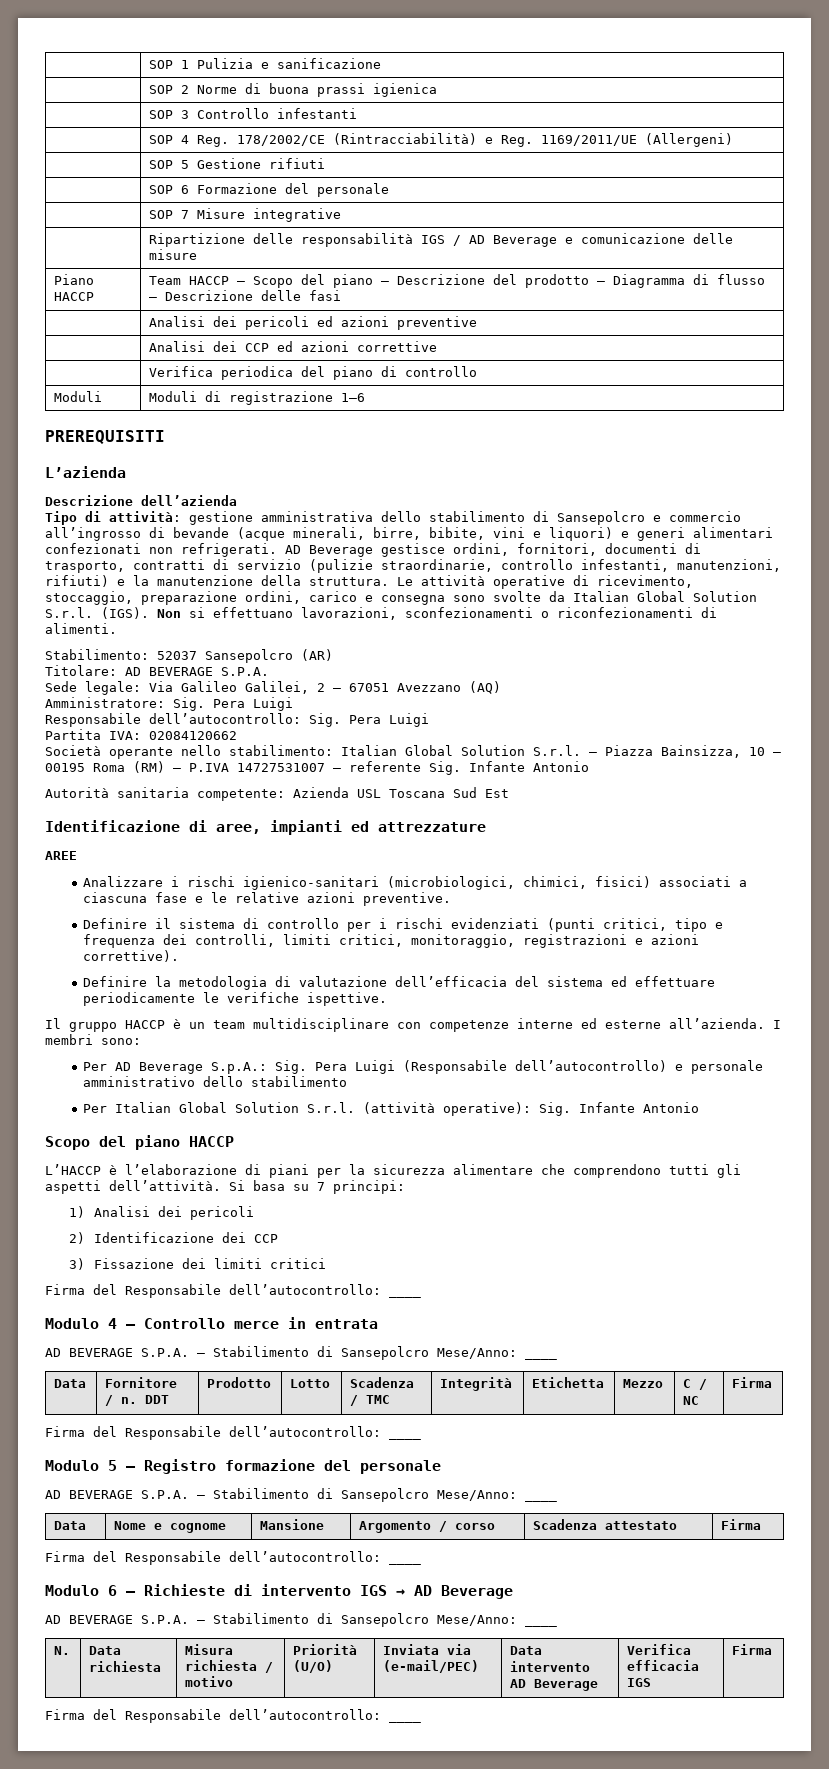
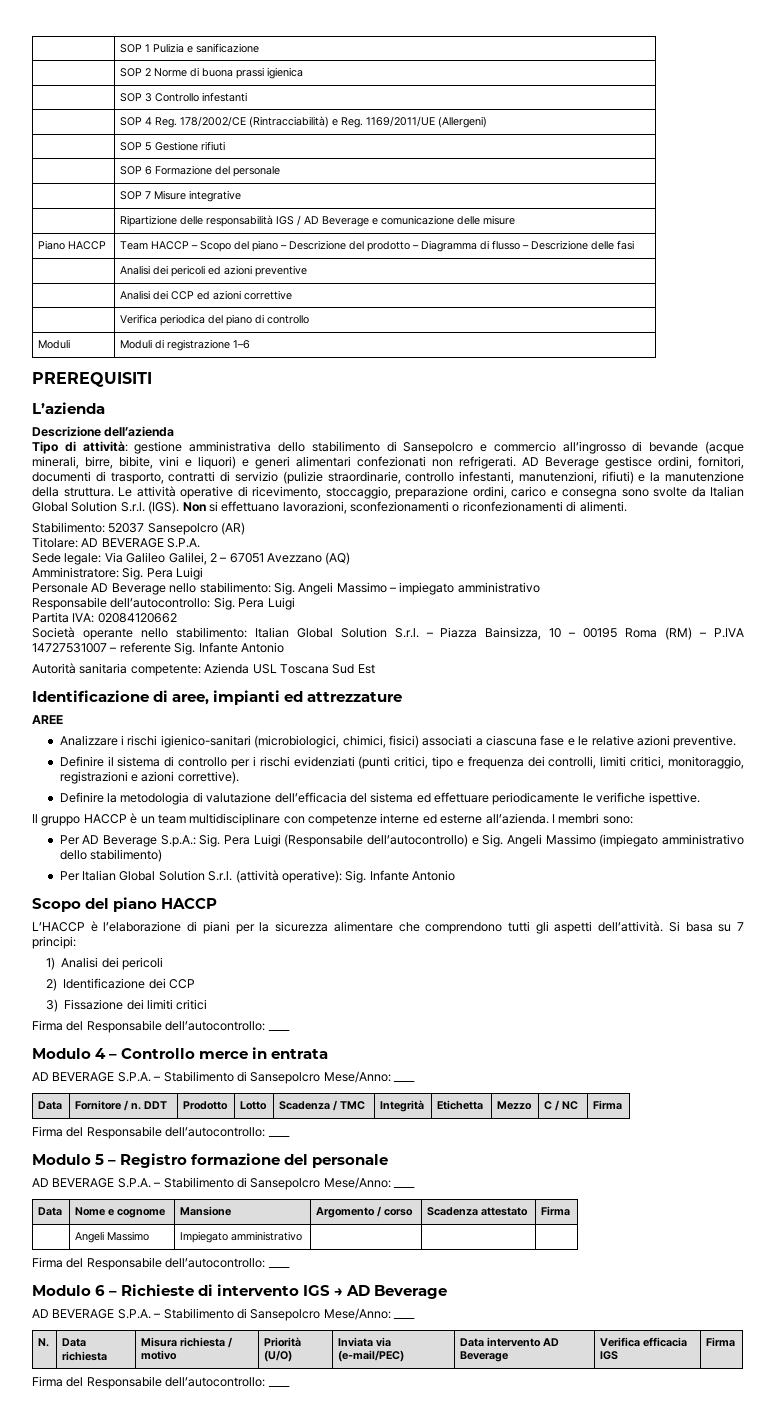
(293, 704) none -> [32,582,540,595] // Personale AD Beverage nello stabilimento: Sig. Angeli Massimo – impiegato amministrativo
[691,1060,764,1074] personale -> [482,834,659,847] Sig. Angeli Massimo (impiegato
[251,1076,348,1087] stabilimento -> [90,849,163,862] stabilimento)
(762, 1524) none -> [75,1231,150,1243] [180,1231,303,1243] // | Angeli Massimo | Impiegato amministrativo | | |

